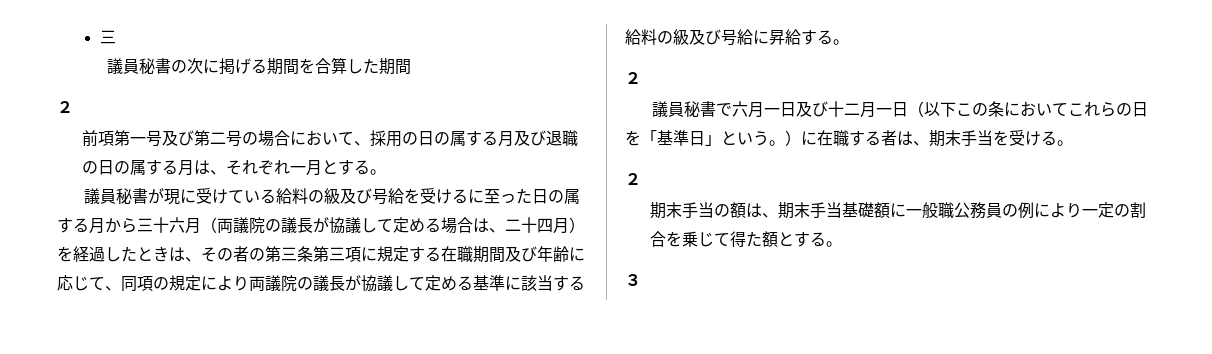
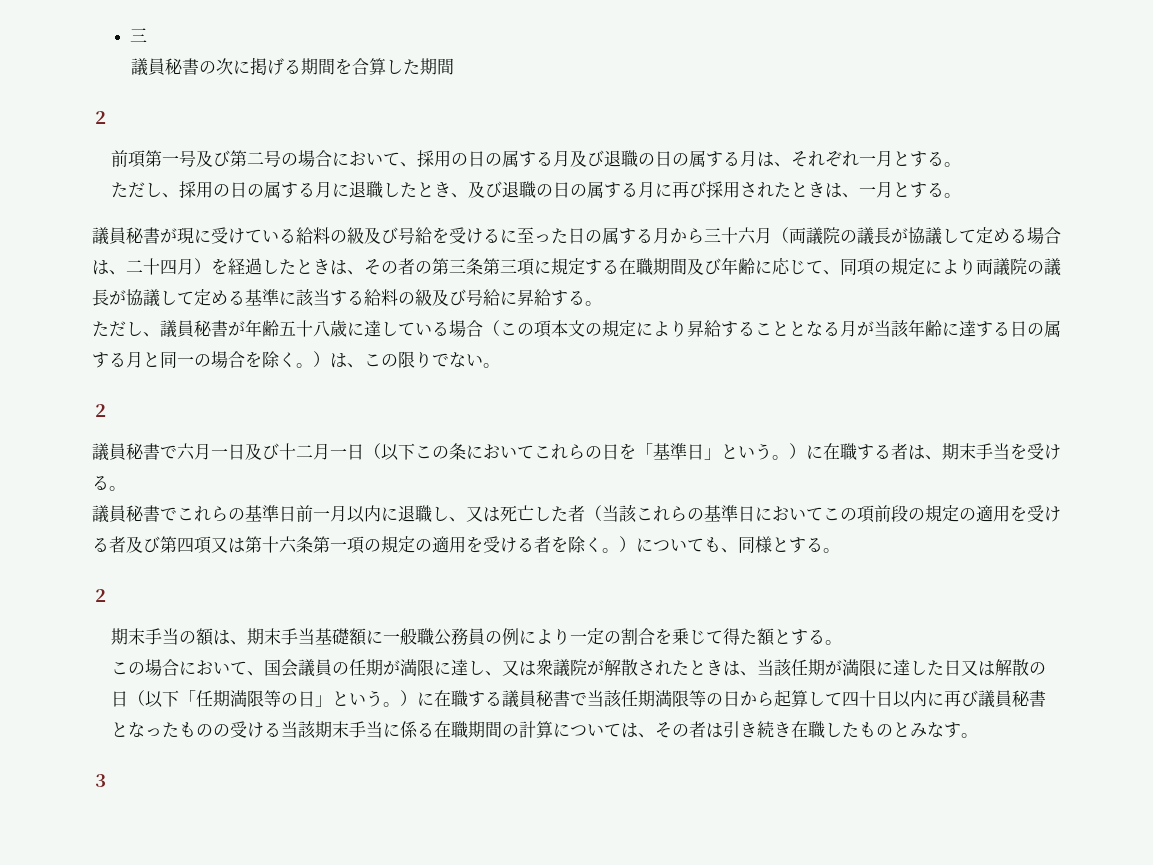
(387, 172) none -> [111,181,962,198] // ただし、採用の日の属する月に退職したとき、及び退職の日の属する月に再び採用されたときは、一月とする。
(849, 42) none -> [92,319,1061,338] [92,351,500,368] // ただし、議員秘書が年齢五十八歳に達している場合（この項本文の規定により昇給することとなる月が当該年齢に達する日の属する月と同一の場合を除く。）は、この限りでない。
(1073, 143) none -> [92,505,1061,523] [92,536,840,554] // 議員秘書でこれらの基準日前一月以内に退職し、又は死亡した者（当該これらの基準日においてこの項前段の規定の適用を受ける者及び第四項又は第十六条第一項の規定の適用を受ける者を除く。）についても、同様とする。
(843, 244) none -> [111,659,1047,677] [111,690,1047,708] [111,721,979,739] // この場合において、国会議員の任期が満限に達し、又は衆議院が解散されたときは、当該任期が満限に達した日又は解散の日（以下「任期満限等の日」という。）に在職する議員秘書で当該任期満限等の日から起算して四十日以内に再び議員秘書となったものの受ける当該期末手当に係る在職期間の計算については、その者は引き続き在職したものとみなす。

